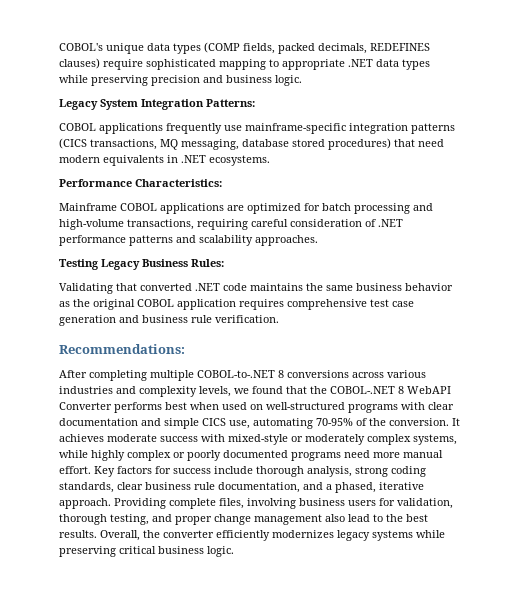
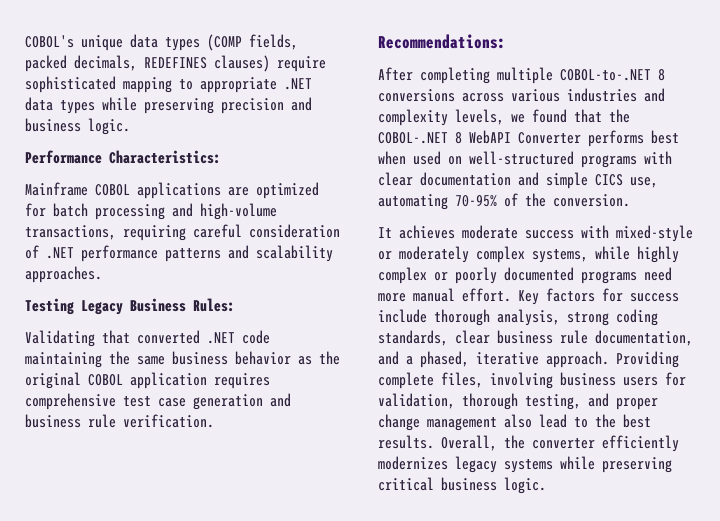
[59,99,255,110] [59,123,455,134] [59,138,444,150] [59,155,270,166] // Legacy System Integration Patterns: // COBOL applications frequently use mainframe-specific integration patterns (CICS transactions, MQ messaging, database stored procedures) that need modern equivalents in .NET ecosystems. -> (130, 126) none
[250,283,303,291] maintains -> [25,352,102,368] maintaining
(449, 422) none -> (630, 200) //

